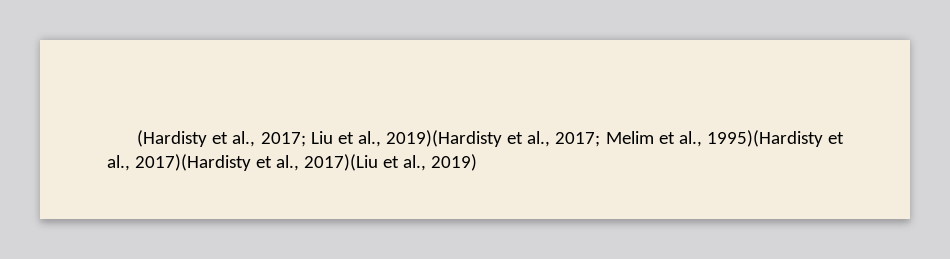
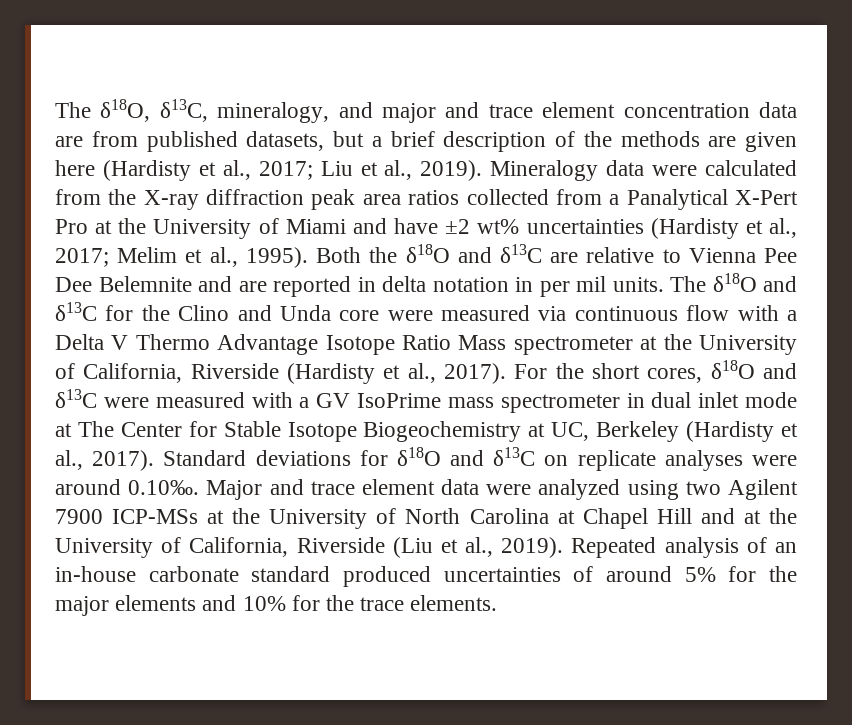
(137, 138) none -> [55,99,797,123] [55,131,797,152] [55,160,95,176] The δ18O, δ13C, mineralogy, and major and trace element concentration data are from published datasets, but a brief description of the methods are given here
[386,130,503,147] 2019)(Hardisty -> [420,160,797,181] [55,189,799,210] [55,218,739,239] 2019). Mineralogy data were calculated from the X-ray diffraction peak area ratios collected from a Panalytical X-Pert Pro at the University of Miami and have ±2 wt% uncertainties (Hardisty
[706,130,844,147] [107,154,477,171] 1995)(Hardisty et al., 2017)(Hardisty et al., 2017)(Liu et al., 2019) -> [245,244,797,268] [55,273,797,297] [55,302,797,321] [55,334,797,355] [55,360,797,384] [55,389,798,413] [55,421,798,442] [55,447,797,471] [55,479,798,500] [55,508,798,529] [55,537,797,558] [55,566,797,587] [55,595,498,616] 1995). Both the δ18O and δ13C are relative to Vienna Pee Dee Belemnite and are reported in delta notation in per mil units. The δ18O and δ13C for the Clino and Unda core were measured via continuous flow with a Delta V Thermo Advantage Isotope Ratio Mass spectrometer at the University of California, Riverside (Hardisty et al., 2017). For the short cores, δ18O and δ13C were measured with a GV IsoPrime mass spectrometer in dual inlet mode at The Center for Stable Isotope Biogeochemistry at UC, Berkeley (Hardisty et al., 2017). Standard deviations for δ18O and δ13C on replicate analyses were around 0.10‰. Major and trace element data were analyzed using two Agilent 7900 ICP-MSs at the University of North Carolina at Chapel Hill and at the University of California, Riverside (Liu et al., 2019). Repeated analysis of an in-house carbonate standard produced uncertainties of around 5% for the major elements and 10% for the trace elements.

